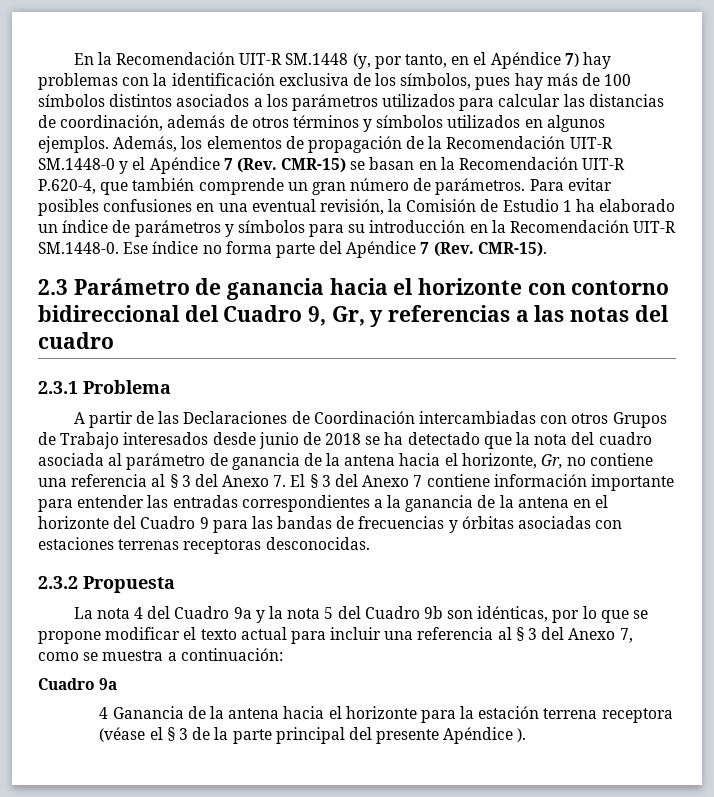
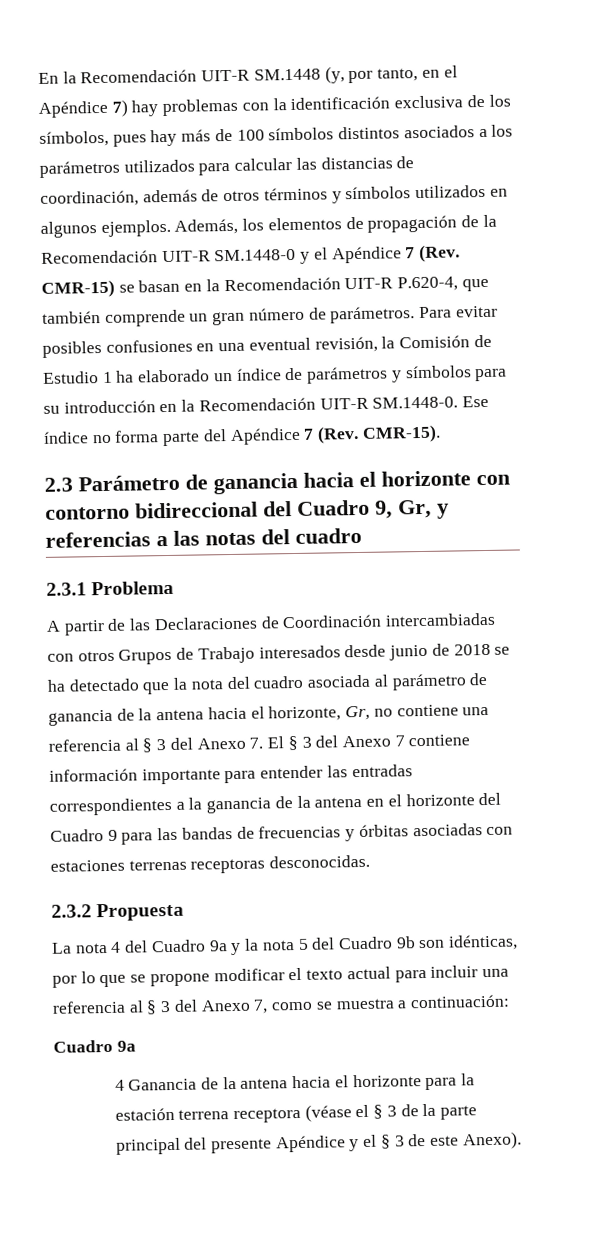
[517,728,527,742] ). -> [349,1131,522,1152] y el § 3 de este Anexo).

